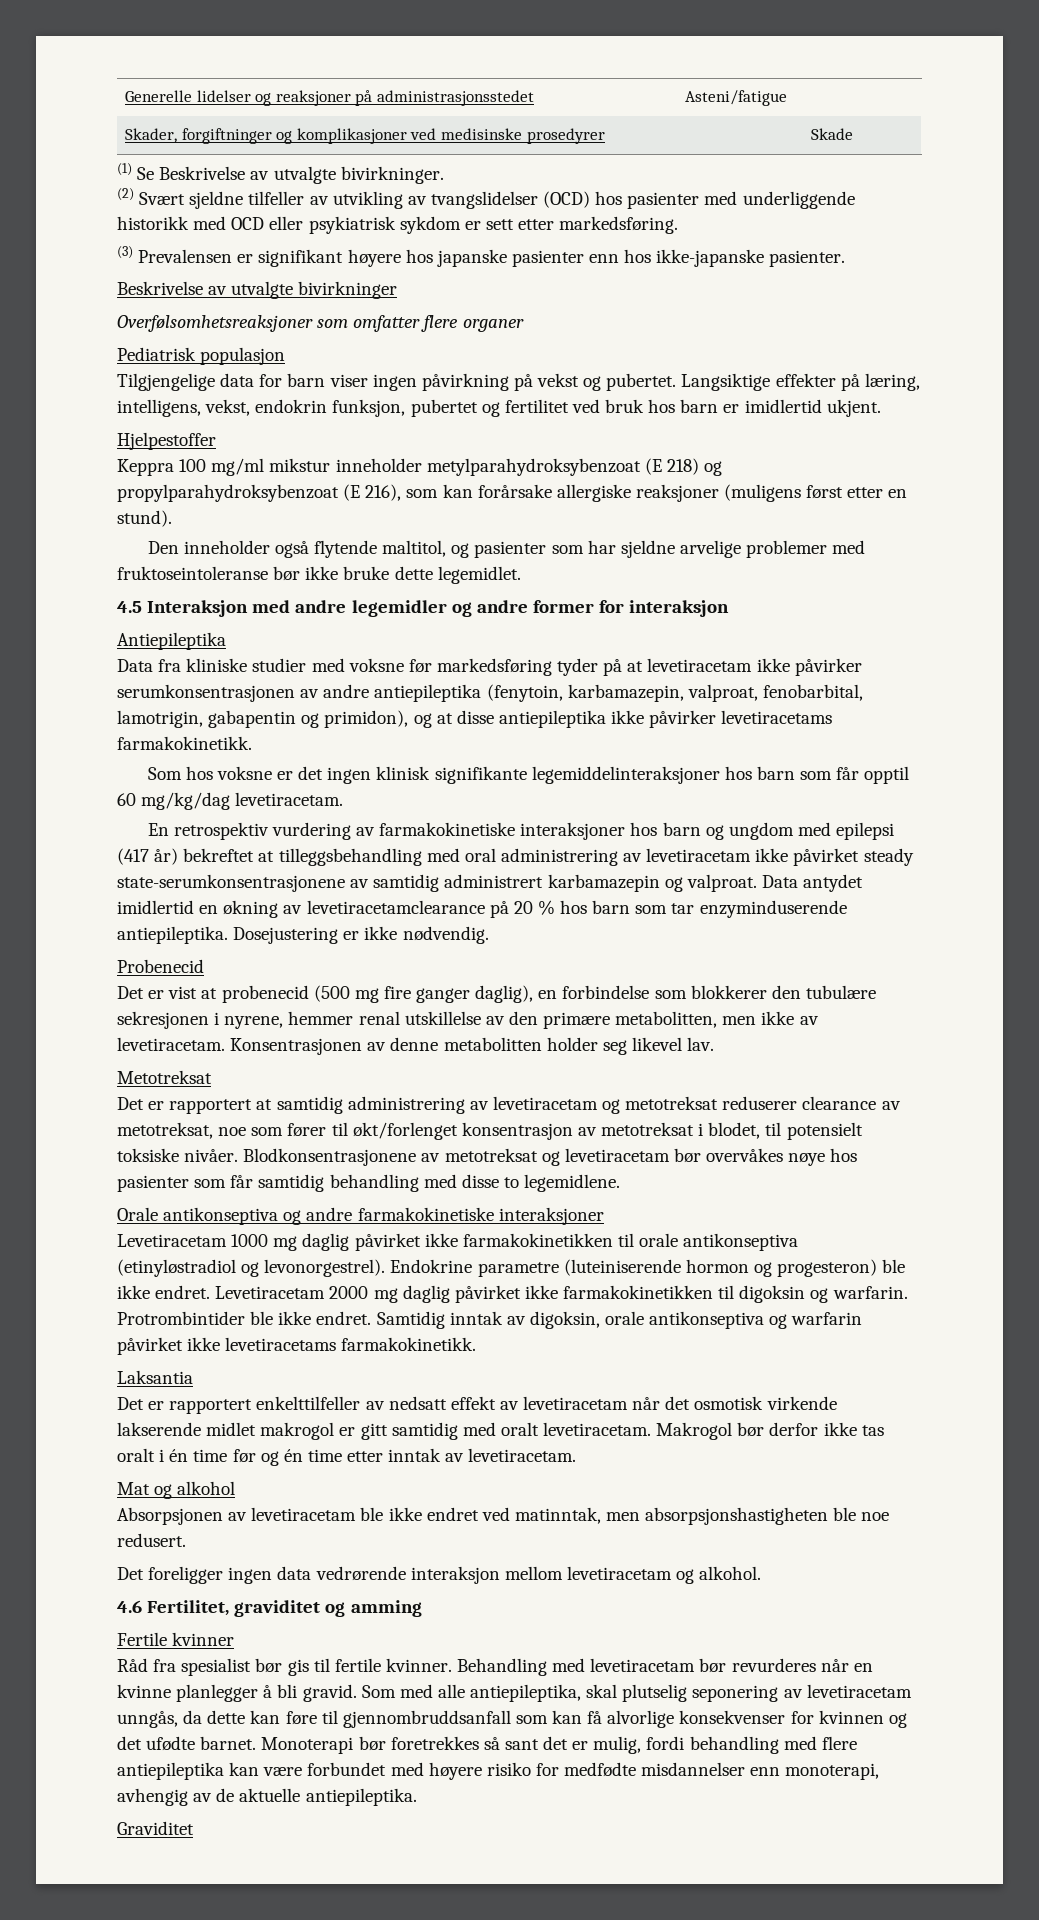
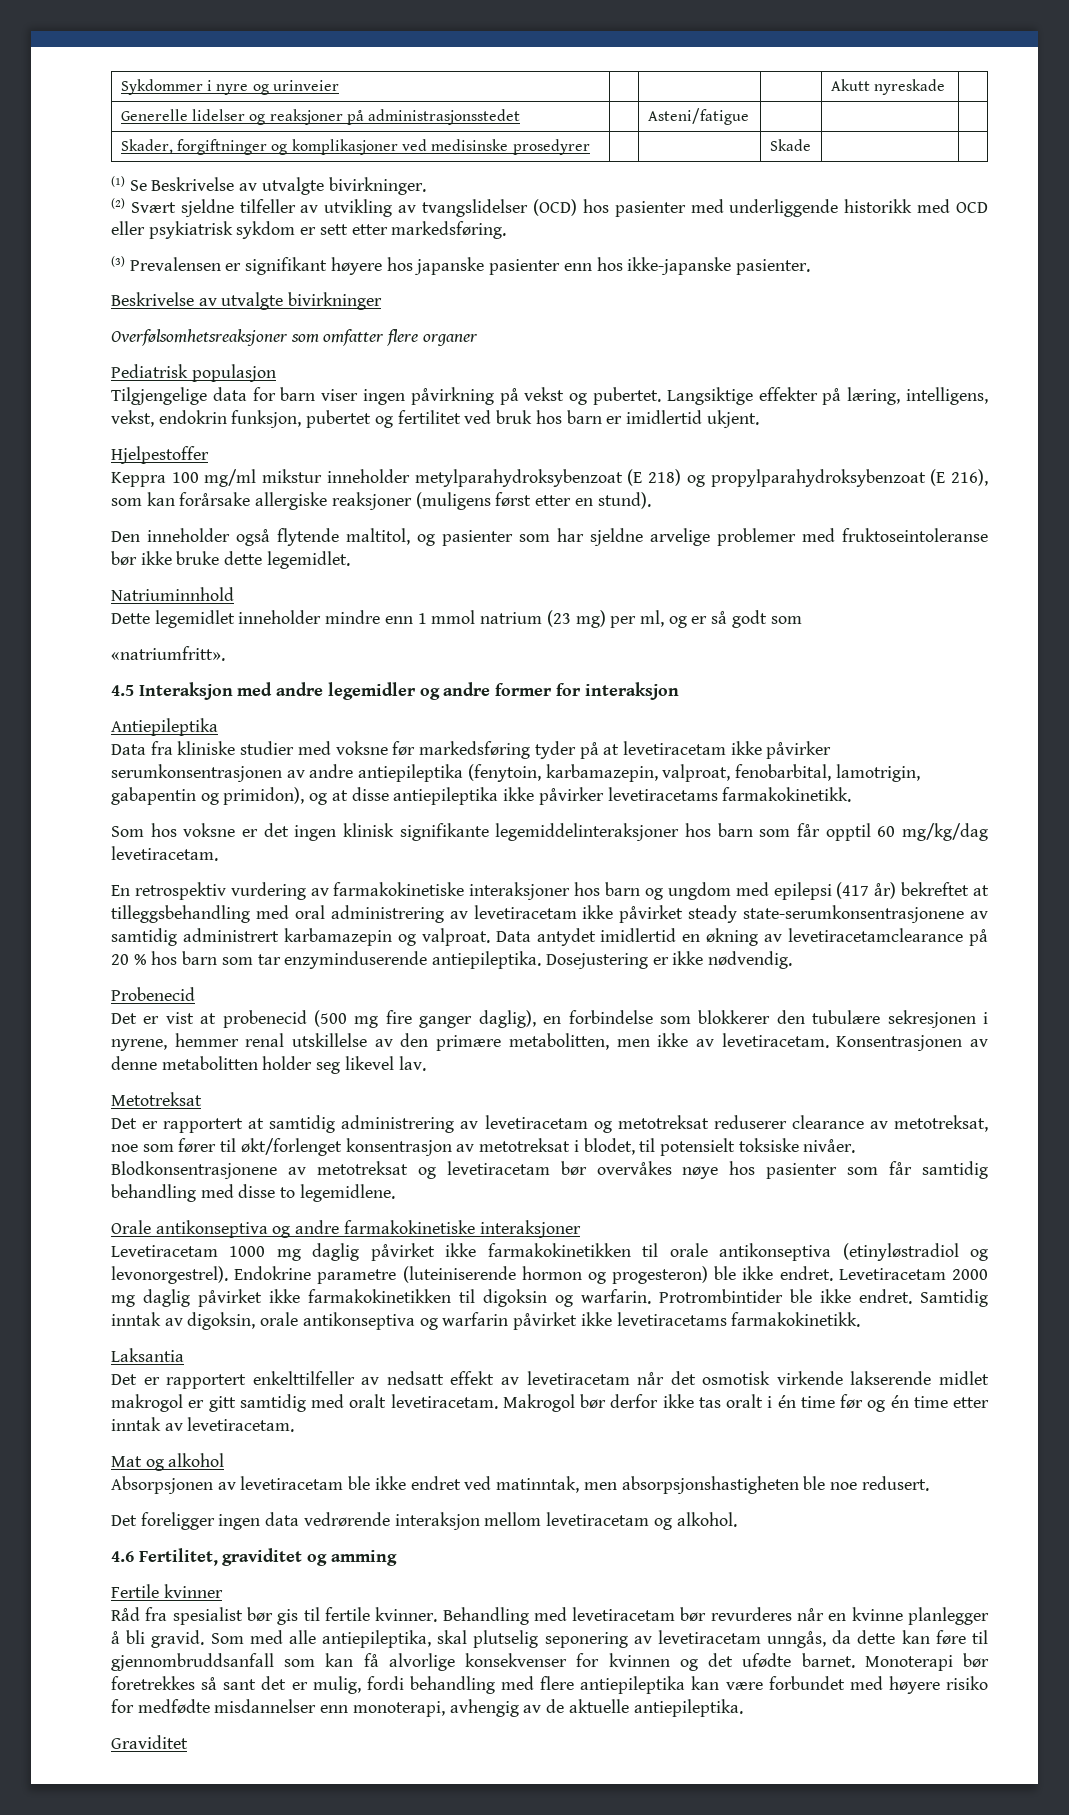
(125, 96) none -> [120,79,340,95] [830,79,946,95] Sykdommer i nyre og urinveier | | | | Akutt nyreskade | //
(521, 575) none -> [111,587,234,601] [111,610,802,628] [111,646,225,661] // Natriuminnhold // Dette legemidlet inneholder mindre enn 1 mmol natrium (23 mg) per ml, og er så godt som // «natriumfritt».

